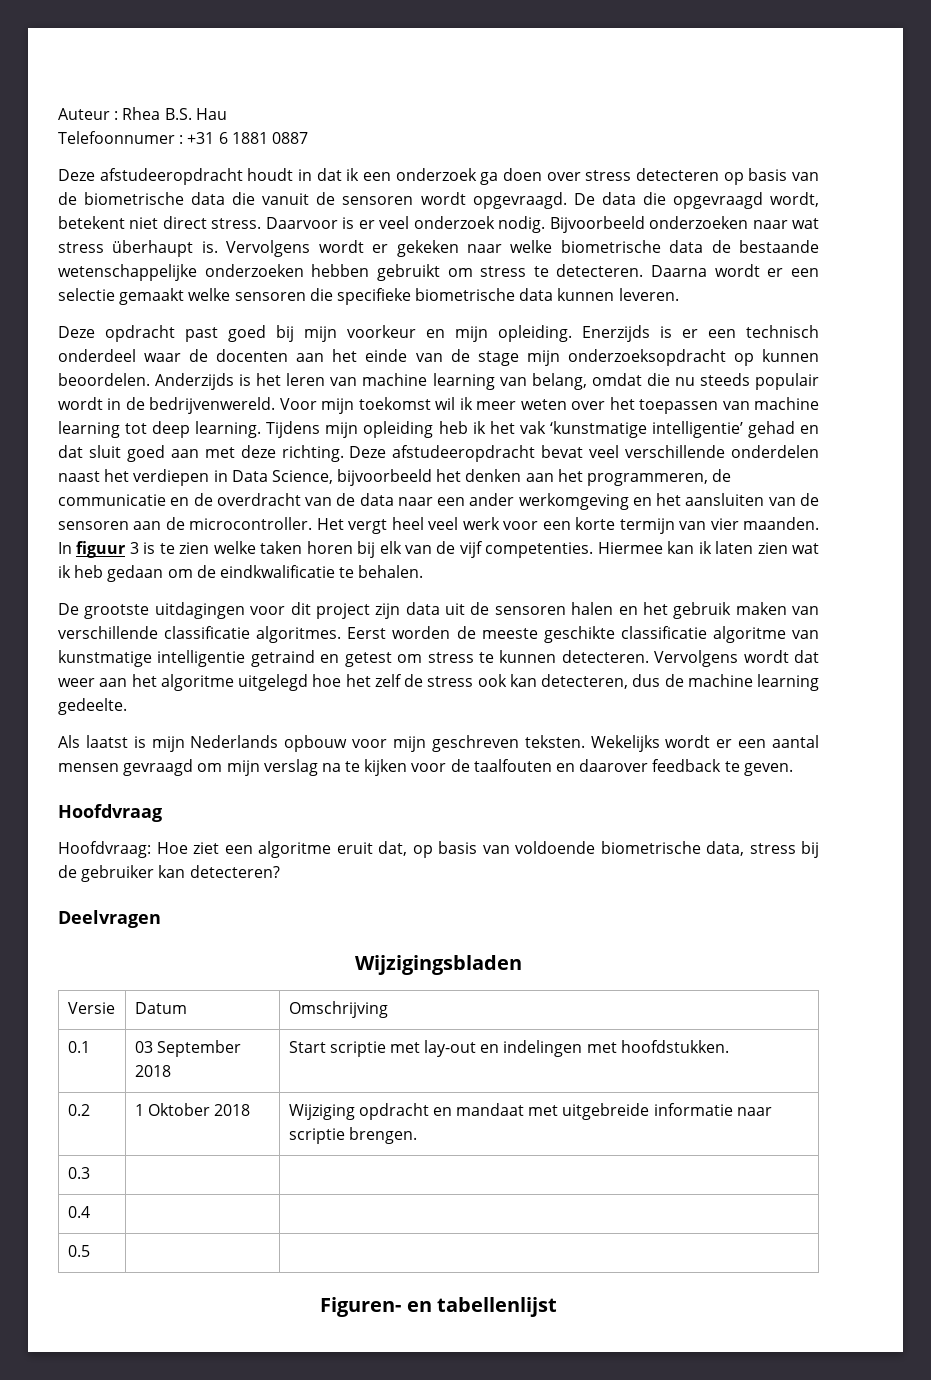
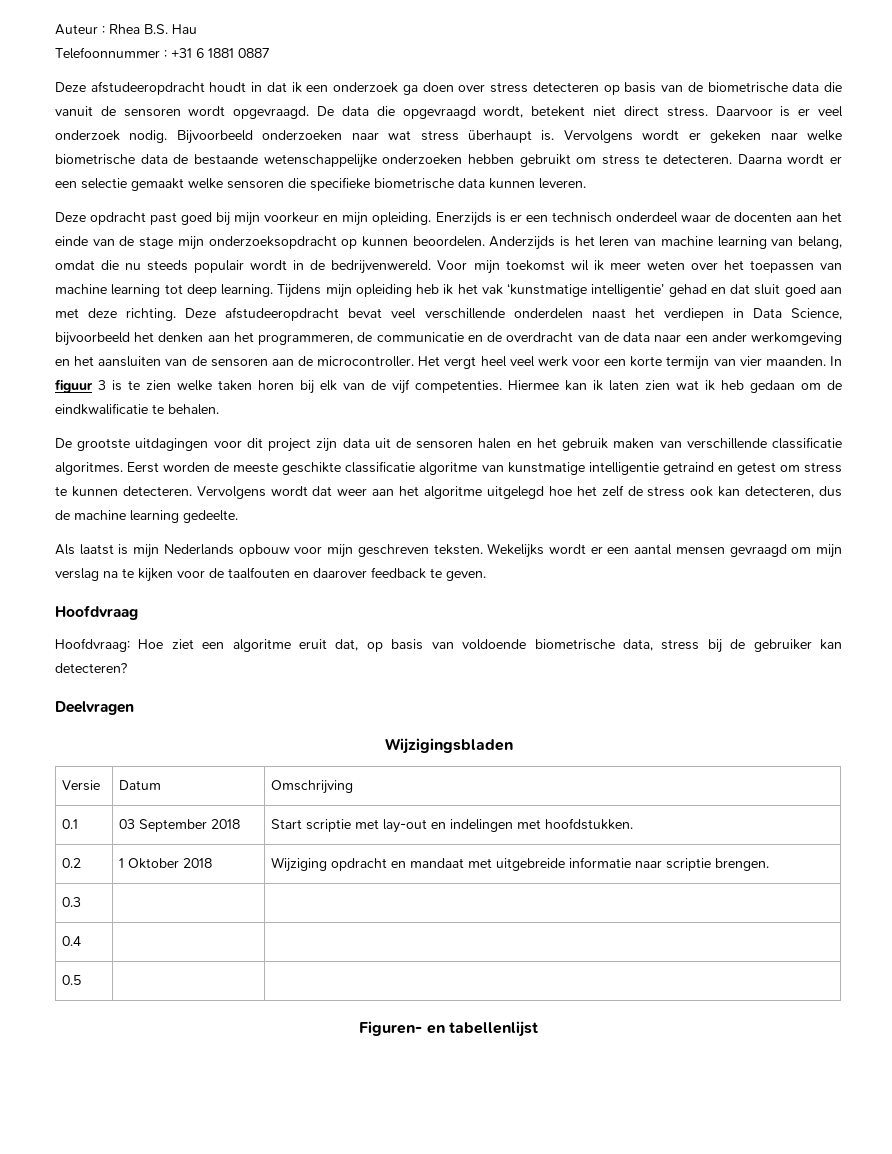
[58,131,175,144] Telefoonnumer -> [55,47,160,59] Telefoonnummer

